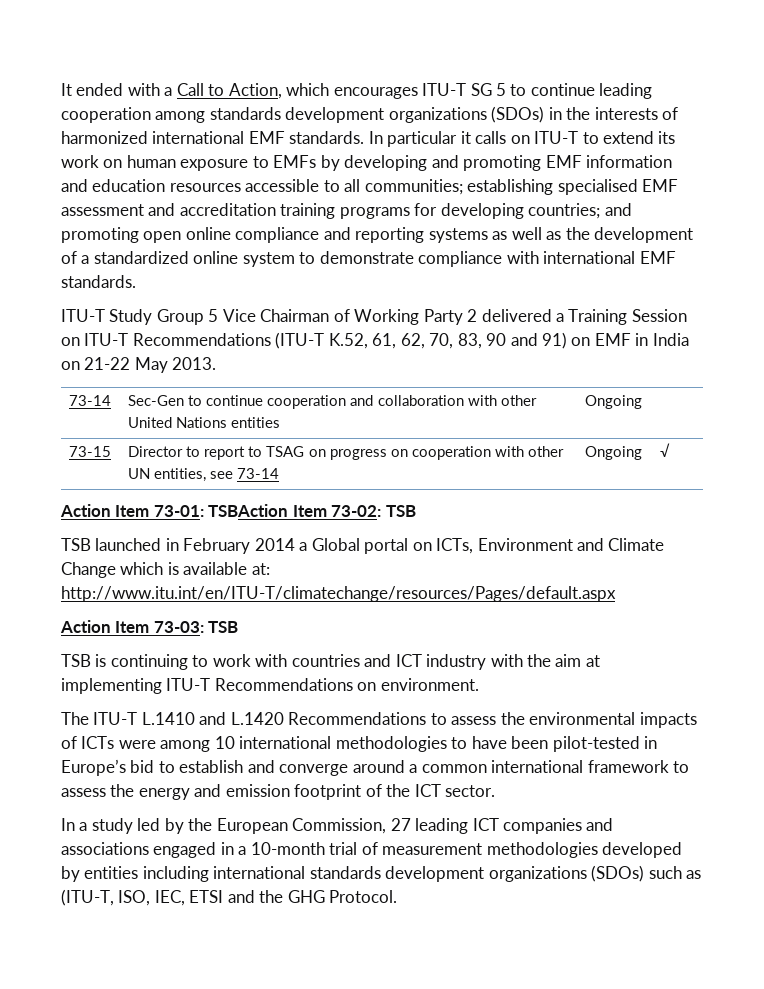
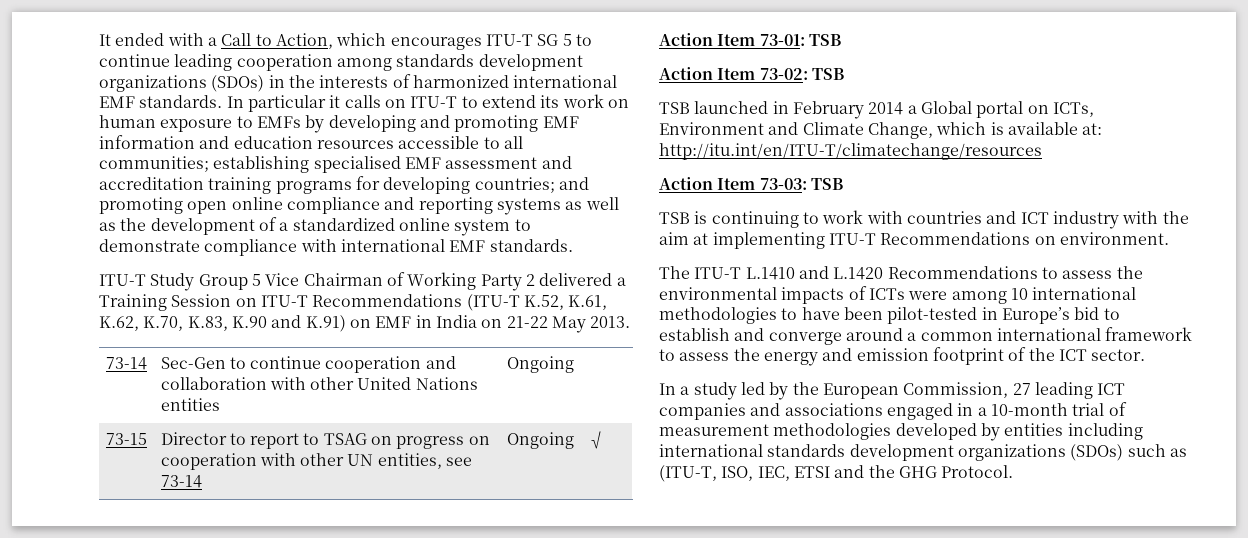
[372,332,568,349] 61, 62, 70, 83, 90 and 91) -> [568,295,608,310] [99,315,346,332] K.61, K.62, K.70, K.83, K.90 and K.91)
[208,504,289,517] TSBAction -> [808,34,841,46] [659,67,713,80] TSB // Action
[61,562,116,578] Change -> [867,122,933,139] Change,
[61,586,616,602] http://www.itu.int/en/ITU-T/climatechange/resources/Pages/default.aspx -> [659,143,1042,160] http://itu.int/en/ITU-T/climatechange/resources

